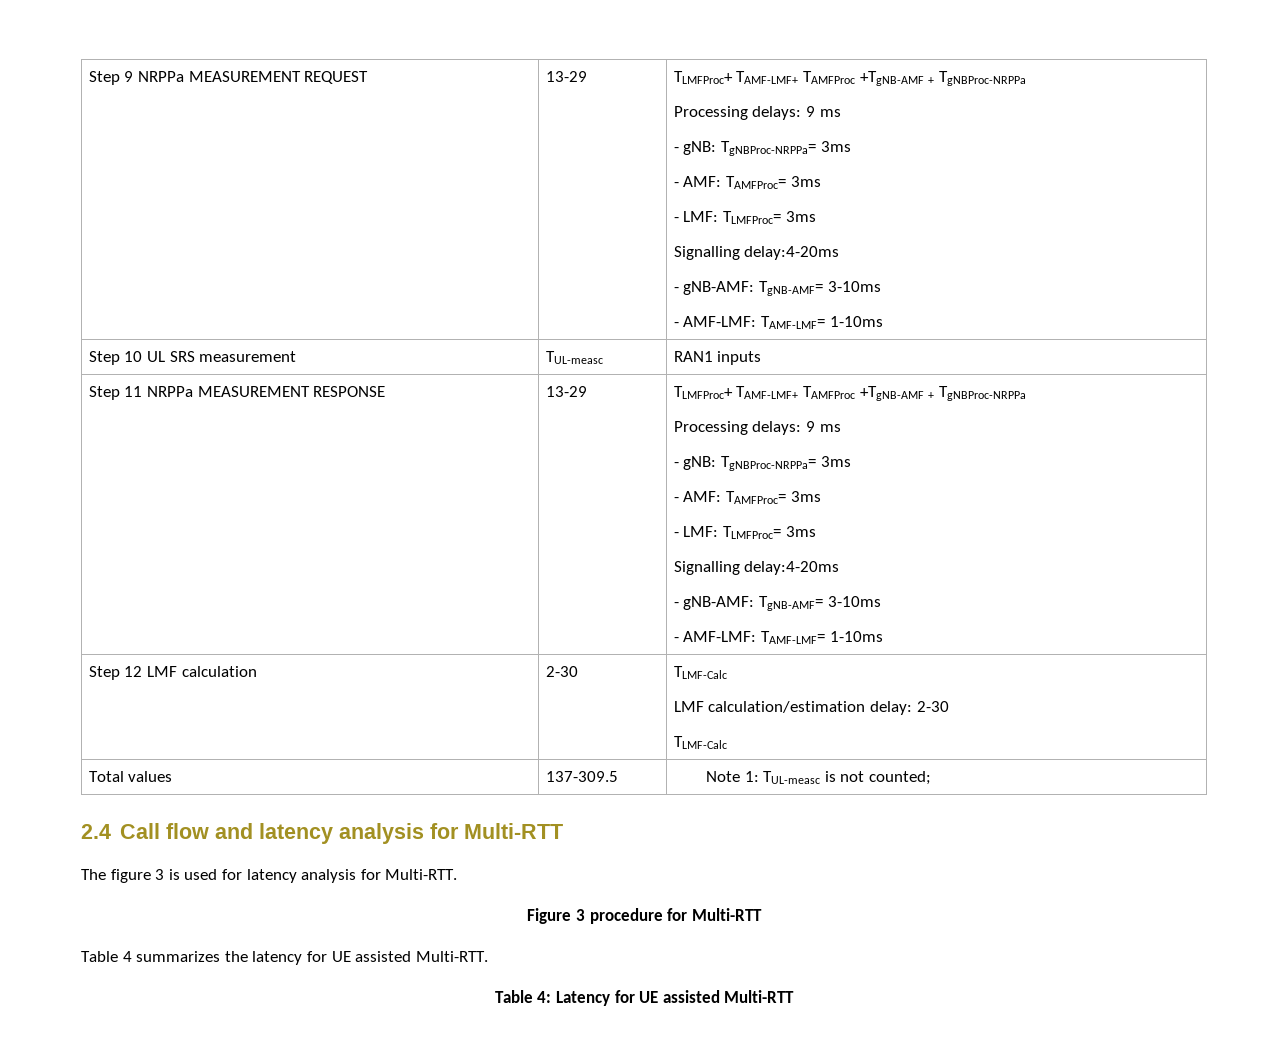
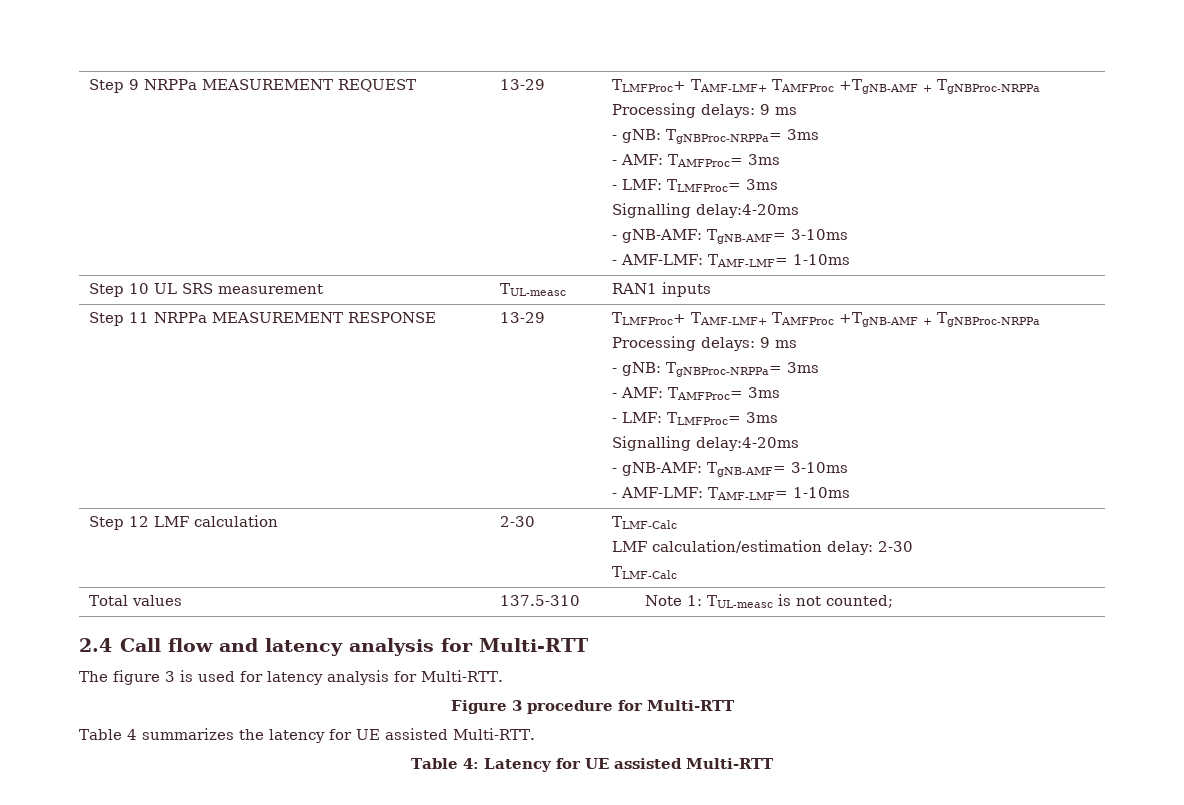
[545,771,618,782] 137-309.5 -> [499,595,580,606] 137.5-310

